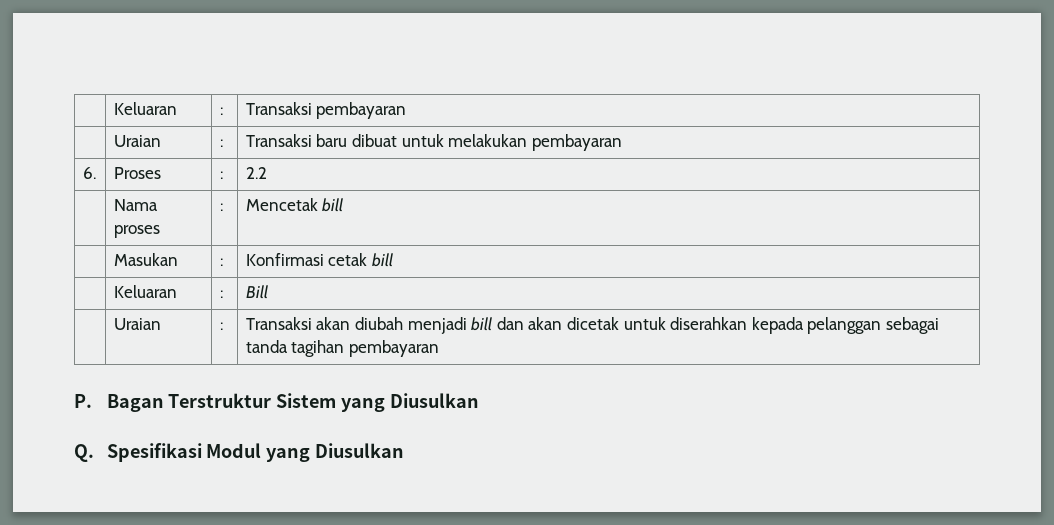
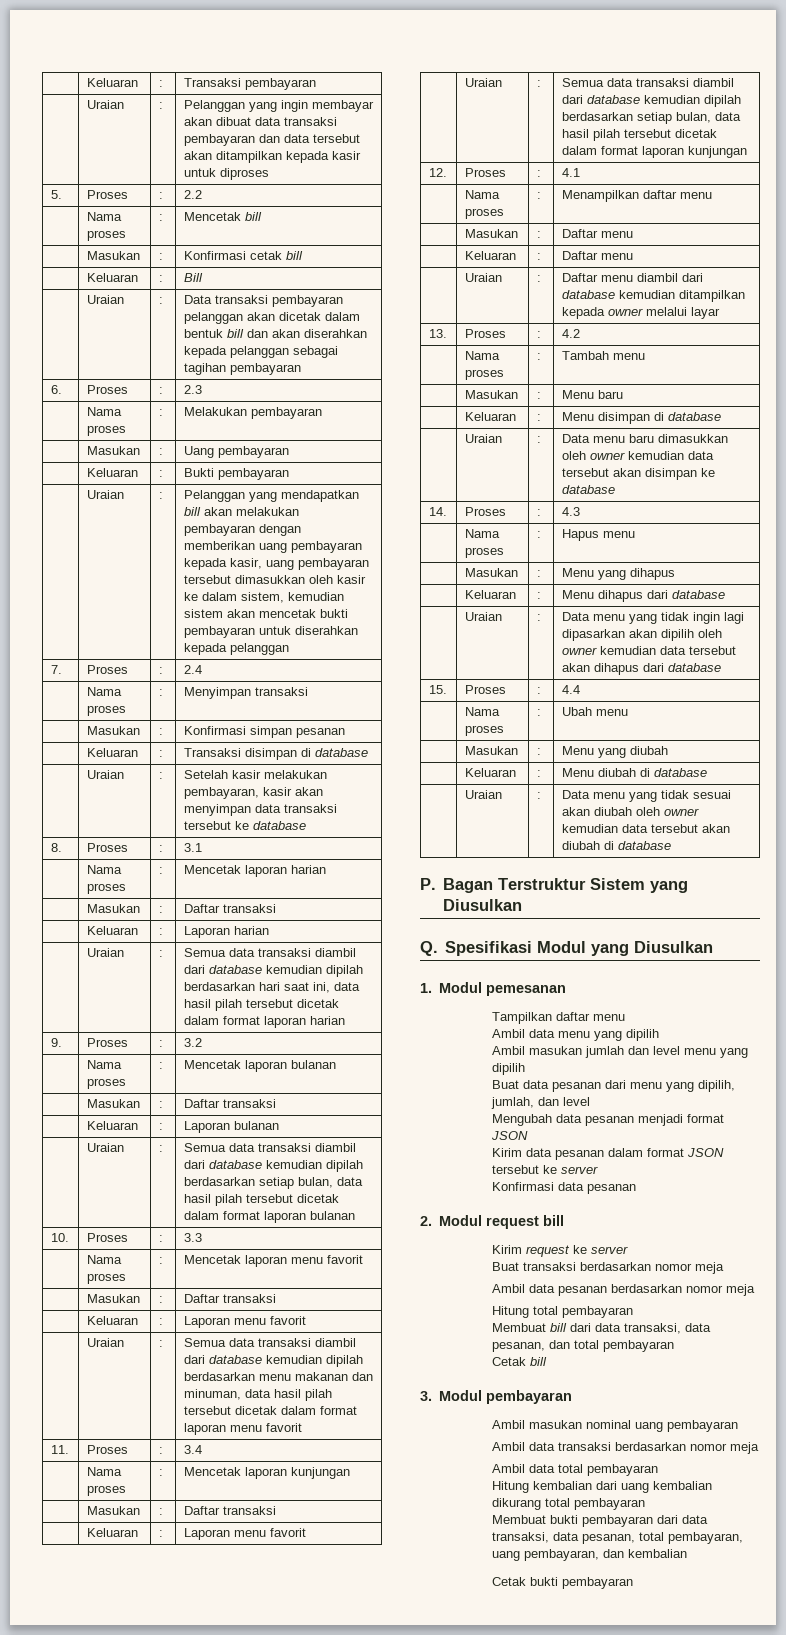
[245,134,622,151] [82,167,96,179] Transaksi baru dibuat untuk melakukan pembayaran // 6. -> [183,100,374,112] [183,117,337,126] [183,134,360,146] [183,151,361,163] [183,168,269,180] [50,190,62,199] Pelanggan yang ingin membayar akan dibuat data transaksi pembayaran dan data tersebut akan ditampilkan kepada kasir untuk diproses // 5.
[245,317,939,334] [245,340,439,357] Transaksi akan diubah menjadi bill dan akan dicetak untuk diserahkan kepada pelanggan sebagai tanda tagihan pembayaran -> [183,295,343,307] [183,312,360,324] [183,329,367,338] [183,346,338,358] [183,363,301,375] [50,385,62,394] [86,385,128,394] [158,387,163,394] [183,385,202,394] [86,407,122,416] [86,425,126,436] [158,409,163,416] [183,407,322,419] [86,446,140,455] [158,448,163,455] [183,446,289,458] [86,468,138,477] [158,470,163,477] [183,468,289,480] [86,490,124,499] [158,492,163,499] [183,490,359,502] [183,507,299,516] [183,524,301,536] [183,541,362,553] [183,558,369,570] [183,575,366,584] [183,592,344,603] [183,609,348,618] [183,626,358,638] [183,643,289,655] [50,665,62,674] [86,665,128,674] [158,667,163,674] [183,665,202,674] [86,687,122,696] [86,705,126,716] [158,689,163,696] [183,687,308,699] [86,726,140,735] [158,728,163,735] [183,726,345,738] [86,748,138,757] [158,750,163,757] [183,748,368,760] [86,770,124,779] [158,772,163,779] [183,770,327,779] [183,787,323,799] [183,804,337,816] [183,821,306,830] [50,843,62,852] [86,843,128,852] [158,845,163,852] [183,843,202,852] [86,865,122,874] [86,883,126,894] [158,867,163,874] [183,865,326,877] [86,904,140,913] [158,906,163,913] [183,904,276,913] [86,926,138,935] [158,928,163,935] [183,926,269,938] [86,948,124,957] [158,950,163,957] [183,948,356,957] [183,965,363,977] [183,982,360,993] [183,999,339,1011] [183,1016,345,1028] [50,1038,62,1047] [86,1038,128,1047] [158,1040,163,1047] [183,1038,202,1047] [86,1060,122,1069] [86,1078,126,1089] [158,1062,163,1069] [183,1060,336,1072] [86,1099,140,1108] [158,1101,163,1108] [183,1099,276,1108] [86,1121,138,1130] [158,1123,163,1130] [183,1121,279,1133] [86,1143,124,1152] [158,1145,163,1152] [183,1143,356,1152] [183,1160,363,1172] [183,1177,363,1189] [183,1194,339,1206] [183,1211,355,1223] [50,1233,69,1242] [86,1233,128,1242] [158,1235,163,1242] [183,1233,202,1242] [86,1255,122,1264] [86,1273,126,1284] [158,1257,163,1264] [183,1255,363,1267] [86,1294,140,1303] [158,1296,163,1303] [183,1294,276,1303] [86,1316,138,1325] [158,1318,163,1325] [183,1316,306,1328] [86,1338,124,1347] [158,1340,163,1347] [183,1338,356,1347] [183,1355,363,1367] [183,1372,373,1381] [183,1389,332,1401] [183,1406,357,1415] [183,1423,302,1435] [50,1445,69,1454] [86,1445,128,1454] [158,1447,163,1454] [183,1445,202,1454] [86,1467,122,1476] [86,1485,126,1496] [158,1469,163,1476] [183,1467,350,1479] [86,1506,140,1515] [158,1508,163,1515] [183,1506,276,1515] [86,1528,138,1537] [158,1530,163,1537] [183,1528,306,1540] [464,78,502,87] [536,80,541,87] [561,78,734,87] [561,95,741,107] [561,112,741,124] [561,129,717,141] [561,146,747,158] [428,168,447,177] [464,168,506,177] [536,170,541,177] [561,168,580,177] [464,190,500,199] [464,208,504,219] [536,192,541,199] [561,190,712,202] [464,229,518,238] [536,231,541,238] [561,229,633,238] [464,251,516,260] [536,253,541,260] [561,251,633,260] [464,273,502,282] [536,275,541,282] [561,273,703,282] [561,290,745,302] [561,307,720,319] [428,329,447,338] [464,329,506,338] [536,331,541,338] [561,329,580,338] [464,351,500,360] [464,369,504,380] [536,353,541,360] [561,351,645,360] [464,390,518,399] [536,392,541,399] [561,390,623,399] [464,412,516,421] [536,414,541,421] [561,412,721,424] [464,434,502,443] [536,436,541,443] [561,434,728,443] [561,451,714,460] [561,468,715,480] [561,485,615,494] [428,507,447,516] [464,507,506,516] [536,509,541,516] [561,507,580,516] [464,529,500,538] [464,547,504,558] [536,531,541,538] [561,529,635,541] [464,568,518,577] [536,570,541,577] [561,568,675,580] [464,590,516,599] [536,592,541,599] [561,590,725,602] [464,612,502,621] [536,614,541,621] [561,612,744,624] [561,629,722,641] [561,646,736,655] [561,663,721,675] [428,685,447,694] [464,685,506,694] [536,687,541,694] [561,685,580,694] [464,707,500,716] [464,725,504,736] [536,709,541,716] [561,707,628,716] [464,746,518,755] [536,748,541,755] [561,746,668,758] [464,768,516,777] [536,770,541,777] [561,768,707,777] [464,790,502,799] [536,792,541,799] [561,790,731,802] [561,807,699,816] [561,824,730,833] [561,841,671,850] Data transaksi pembayaran pelanggan akan dicetak dalam bentuk bill dan akan diserahkan kepada pelanggan sebagai tagihan pembayaran // 6. | Proses | : | 2.3 // | Nama proses | : | Melakukan pembayaran // | Masukan | : | Uang pembayaran // | Keluaran | : | Bukti pembayaran // | Uraian | : | Pelanggan yang mendapatkan bill akan melakukan pembayaran dengan memberikan uang pembayaran kepada kasir, uang pembayaran tersebut dimasukkan oleh kasir ke dalam sistem, kemudian sistem akan mencetak bukti pembayaran untuk diserahkan kepada pelanggan // 7. | Proses | : | 2.4 // | Nama proses | : | Menyimpan transaksi // | Masukan | : | Konfirmasi simpan pesanan // | Keluaran | : | Transaksi disimpan di database // | Uraian | : | Setelah kasir melakukan pembayaran, kasir akan menyimpan data transaksi tersebut ke database // 8. | Proses | : | 3.1 // | Nama proses | : | Mencetak laporan harian // | Masukan | : | Daftar transaksi // | Keluaran | : | Laporan harian // | Uraian | : | Semua data transaksi diambil dari database kemudian dipilah berdasarkan hari saat ini, data hasil pilah tersebut dicetak dalam format laporan harian // 9. | Proses | : | 3.2 // | Nama proses | : | Mencetak laporan bulanan // | Masukan | : | Daftar transaksi // | Keluaran | : | Laporan bulanan // | Uraian | : | Semua data transaksi diambil dari database kemudian dipilah berdasarkan setiap bulan, data hasil pilah tersebut dicetak dalam format laporan bulanan // 10. | Proses | : | 3.3 // | Nama proses | : | Mencetak laporan menu favorit // | Masukan | : | Daftar transaksi // | Keluaran | : | Laporan menu favorit // | Uraian | : | Semua data transaksi diambil dari database kemudian dipilah berdasarkan menu makanan dan minuman, data hasil pilah tersebut dicetak dalam format laporan menu favorit // 11. | Proses | : | 3.4 // | Nama proses | : | Mencetak laporan kunjungan // | Masukan | : | Daftar transaksi // | Keluaran | : | Laporan menu favorit // | Uraian | : | Semua data transaksi diambil dari database kemudian dipilah berdasarkan setiap bulan, data hasil pilah tersebut dicetak dalam format laporan kunjungan // 12. | Proses | : | 4.1 // | Nama proses | : | Menampilkan daftar menu // | Masukan | : | Daftar menu // | Keluaran | : | Daftar menu // | Uraian | : | Daftar menu diambil dari database kemudian ditampilkan kepada owner melalui layar // 13. | Proses | : | 4.2 // | Nama proses | : | Tambah menu // | Masukan | : | Menu baru // | Keluaran | : | Menu disimpan di database // | Uraian | : | Data menu baru dimasukkan oleh owner kemudian data tersebut akan disimpan ke database // 14. | Proses | : | 4.3 // | Nama proses | : | Hapus menu // | Masukan | : | Menu yang dihapus // | Keluaran | : | Menu dihapus dari database // | Uraian | : | Data menu yang tidak ingin lagi dipasarkan akan dipilih oleh owner kemudian data tersebut akan dihapus dari database // 15. | Proses | : | 4.4 // | Nama proses | : | Ubah menu // | Masukan | : | Menu yang diubah // | Keluaran | : | Menu diubah di database // | Uraian | : | Data menu yang tidak sesuai akan diubah oleh owner kemudian data tersebut akan diubah di database
(405, 450) none -> [420,982,566,996] [491,1012,625,1024] [491,1029,659,1041] [491,1046,748,1058] [491,1063,525,1075] [491,1080,735,1092] [490,1097,590,1109] [491,1114,724,1126] [490,1131,528,1140] [491,1148,724,1160] [491,1165,598,1174] [491,1182,636,1194] [420,1215,564,1229] [491,1245,628,1257] [491,1262,724,1274] [491,1284,755,1296] [491,1306,633,1318] [491,1323,711,1334] [491,1340,674,1352] [491,1357,547,1366] [420,1390,572,1404] [491,1420,738,1432] [491,1442,759,1454] [491,1464,658,1476] [491,1481,712,1493] [491,1498,645,1510] [491,1515,708,1527] [491,1532,743,1544] [491,1549,687,1561] [491,1577,633,1589] // 1. Modul pemesanan // Tampilkan daftar menu // Ambil data menu yang dipilih // Ambil masukan jumlah dan level menu yang dipilih // Buat data pesanan dari menu yang dipilih, jumlah, dan level // Mengubah data pesanan menjadi format JSON // Kirim data pesanan dalam format JSON tersebut ke server // Konfirmasi data pesanan // 2. Modul request bill // Kirim request ke server // Buat transaksi berdasarkan nomor meja // Ambil data pesanan berdasarkan nomor meja // Hitung total pembayaran // Membuat bill dari data transaksi, data pesanan, dan total pembayaran // Cetak bill // 3. Modul pembayaran // Ambil masukan nominal uang pembayaran // Ambil data transaksi berdasarkan nomor meja // Ambil data total pembayaran // Hitung kembalian dari uang kembalian dikurang total pembayaran // Membuat bukti pembayaran dari data transaksi, data pesanan, total pembayaran, uang pembayaran, dan kembalian // Cetak bukti pembayaran

